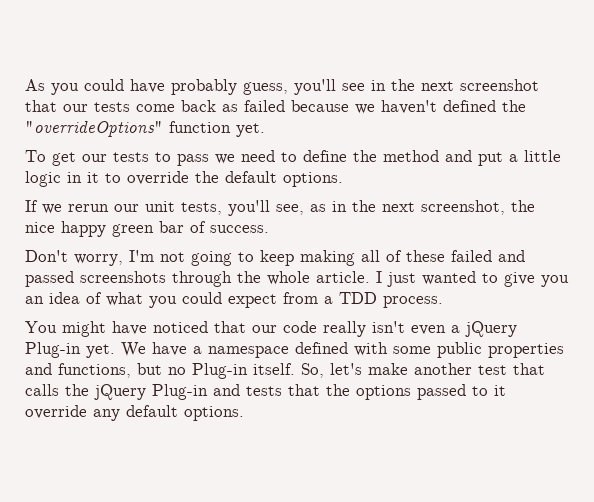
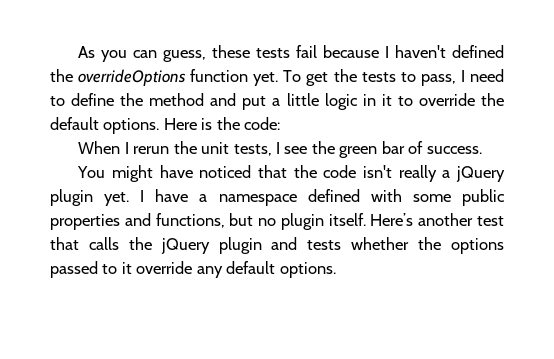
[84,79,539,95] [25,100,375,114] could have probably guess, you'll see in the next screenshot that our tests come back as failed because we -> [133,45,390,62] can guess, these tests fail because I
[25,121,163,137] "overrideOptions" -> [78,69,187,86] overrideOptions
(265, 130) // -> (279, 79) none
[82,154,107,162] our -> [333,69,357,82] the
[177,154,235,166] pass we -> [420,70,465,86] pass, I
[25,200,535,216] [25,221,269,237] [25,250,525,266] [25,271,569,287] [25,292,443,308] // If we rerun our unit tests, you'll see, as in the next screenshot, the nice happy green bar of success. // Don't worry, I'm not going to keep making all of these failed and passed screenshots through the whole article. I just wanted to give you an idea of what you could expect from a TDD process. -> [163,117,281,130] [78,141,482,158] Here is the code: // When I rerun the unit tests, I see the green bar of success.
[252,321,517,337] [25,342,146,358] our code really isn't even a jQuery Plug-in yet. We -> [293,165,505,182] [50,189,145,206] the code isn't really a jQuery plugin yet. I
[192,363,408,379] Plug-in itself. So, let's make -> [280,213,414,230] plugin itself. Here’s
[152,384,208,400] Plug-in -> [218,237,262,254] plugin
[288,384,320,396] that -> [351,237,410,250] whether

